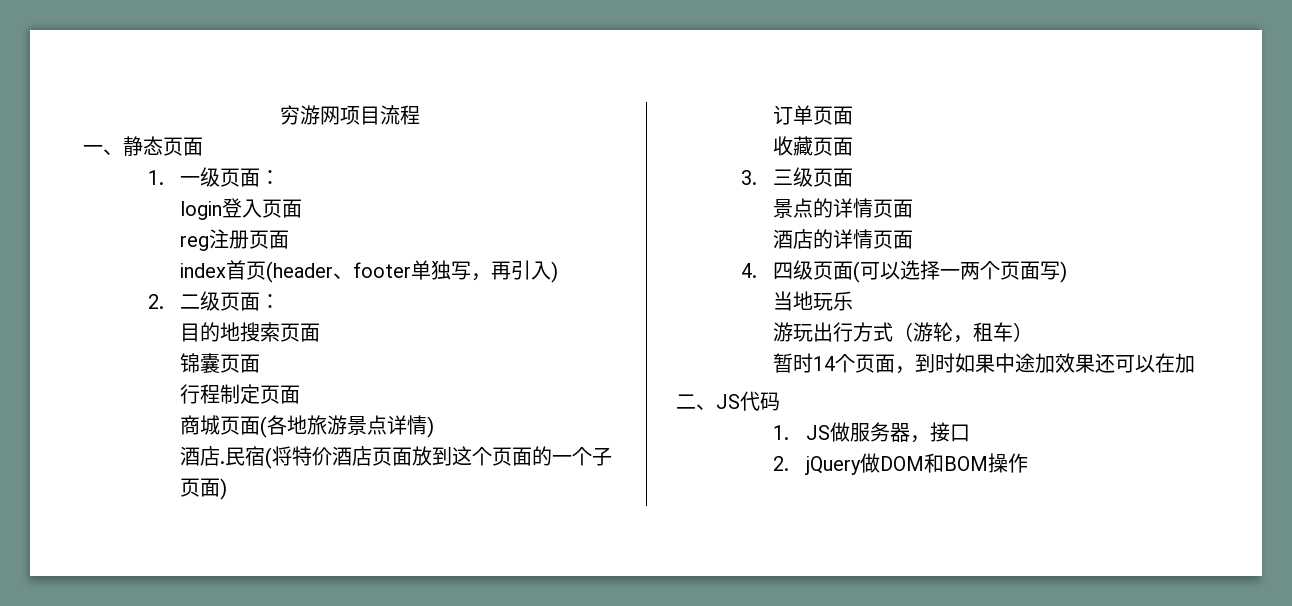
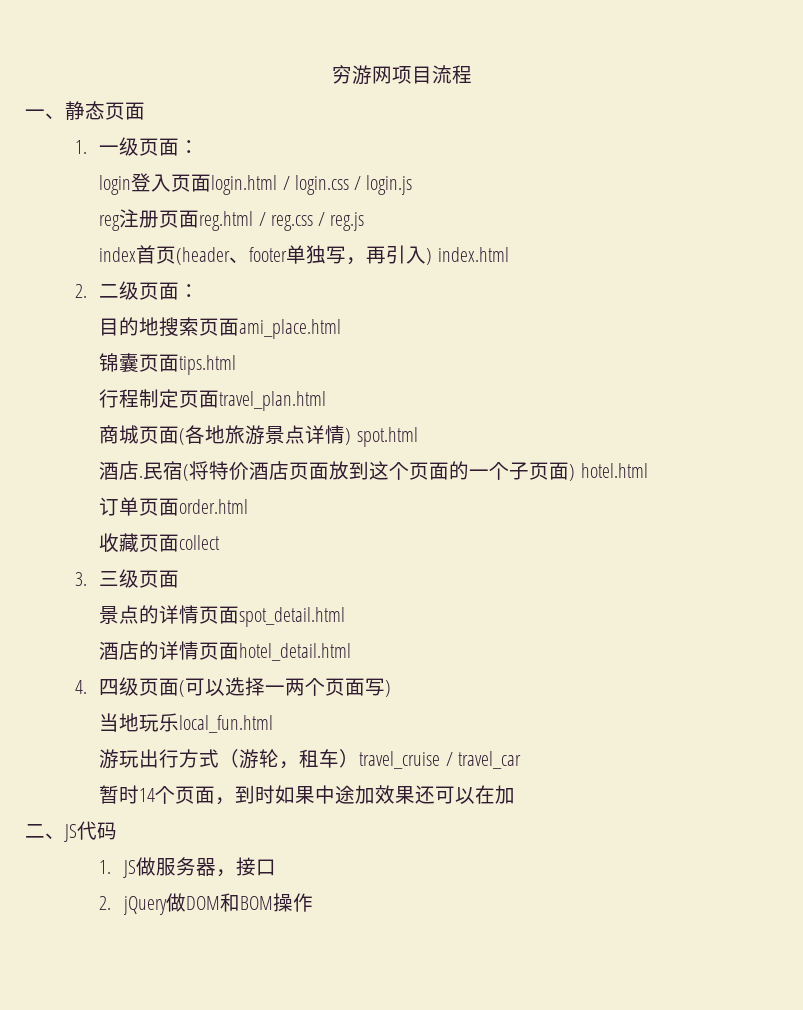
[180,229,290,251] // reg注册页面 -> [211,175,413,195] [99,209,365,231] login.html / login.css / login.js // reg注册页面reg.html / reg.css / reg.js
(559, 272) none -> [437,247,509,262] index.html
(321, 332) none -> [239,319,342,339] ami_place.html
(261, 363) none -> [179,355,237,375] tips.html
(301, 394) none -> [219,391,327,411] travel_plan.html
(435, 427) none -> [356,427,418,447] spot.html
(228, 489) none -> [580,463,648,478] hotel.html
(854, 115) none -> [179,499,249,514] order.html
(854, 146) none -> [179,535,221,550] collect
(914, 208) none -> [239,607,346,627] spot_detail.html
(914, 239) none -> [239,643,352,661] hotel_detail.html
(854, 301) none -> [179,715,274,733] local_fun.html
(1034, 332) none -> [359,751,521,769] travel_cruise / travel_car

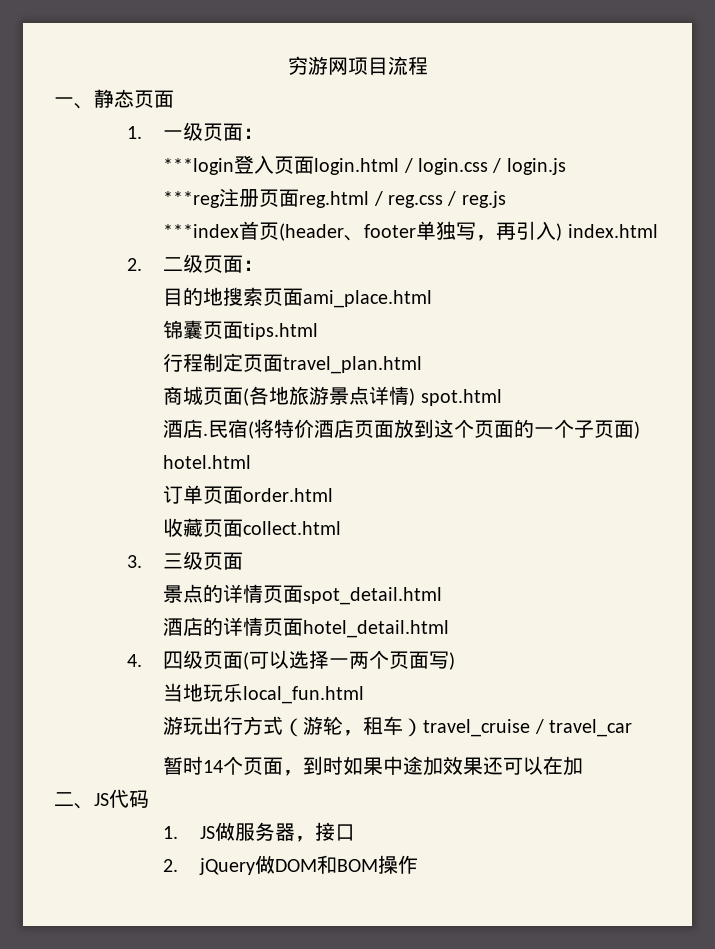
[99,175,132,195] login -> [163,158,235,175] ***login
[99,215,121,231] reg -> [163,191,221,208] ***reg
[99,247,137,262] index -> [163,224,240,238] ***index
[179,535,221,550] collect -> [243,521,342,535] collect.html

